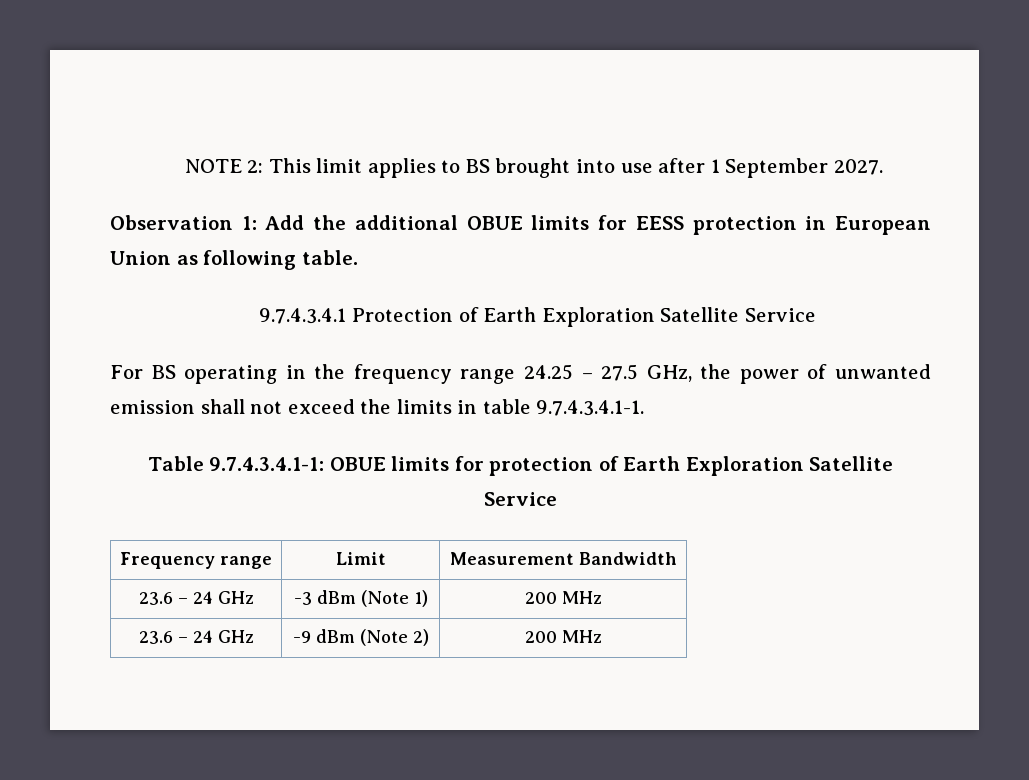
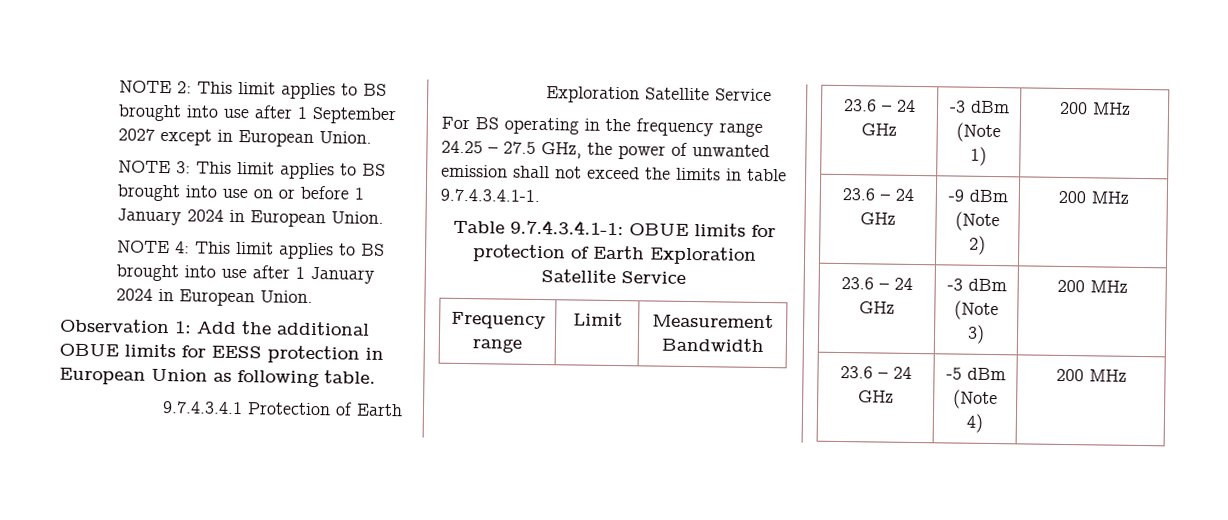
[833,159,883,175] 2027. -> [118,128,373,148] [118,160,387,180] [117,184,365,202] [117,208,385,228] [117,240,386,260] [116,264,376,284] [116,288,314,307] 2027 except in European Union. // NOTE 3: This limit applies to BS brought into use on or before 1 January 2024 in European Union. // NOTE 4: This limit applies to BS brought into use after 1 January 2024 in European Union.
(602, 636) none -> [841,277,913,290] [859,301,895,314] [946,278,1007,292] [954,300,999,321] [967,324,985,344] [1056,279,1128,293] [840,366,912,379] [858,390,894,403] [945,367,1006,381] [953,389,998,410] [966,413,983,433] [1055,368,1127,382] // 23.6 – 24 GHz | -3 dBm (Note 3) | 200 MHz // 23.6 – 24 GHz | -5 dBm (Note 4) | 200 MHz

